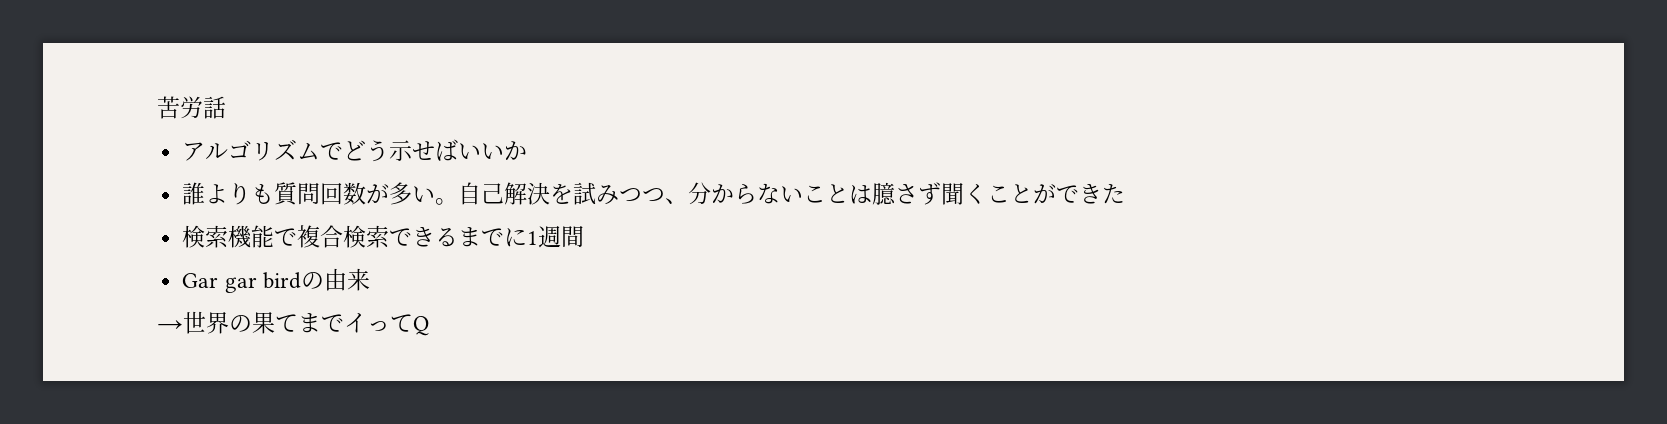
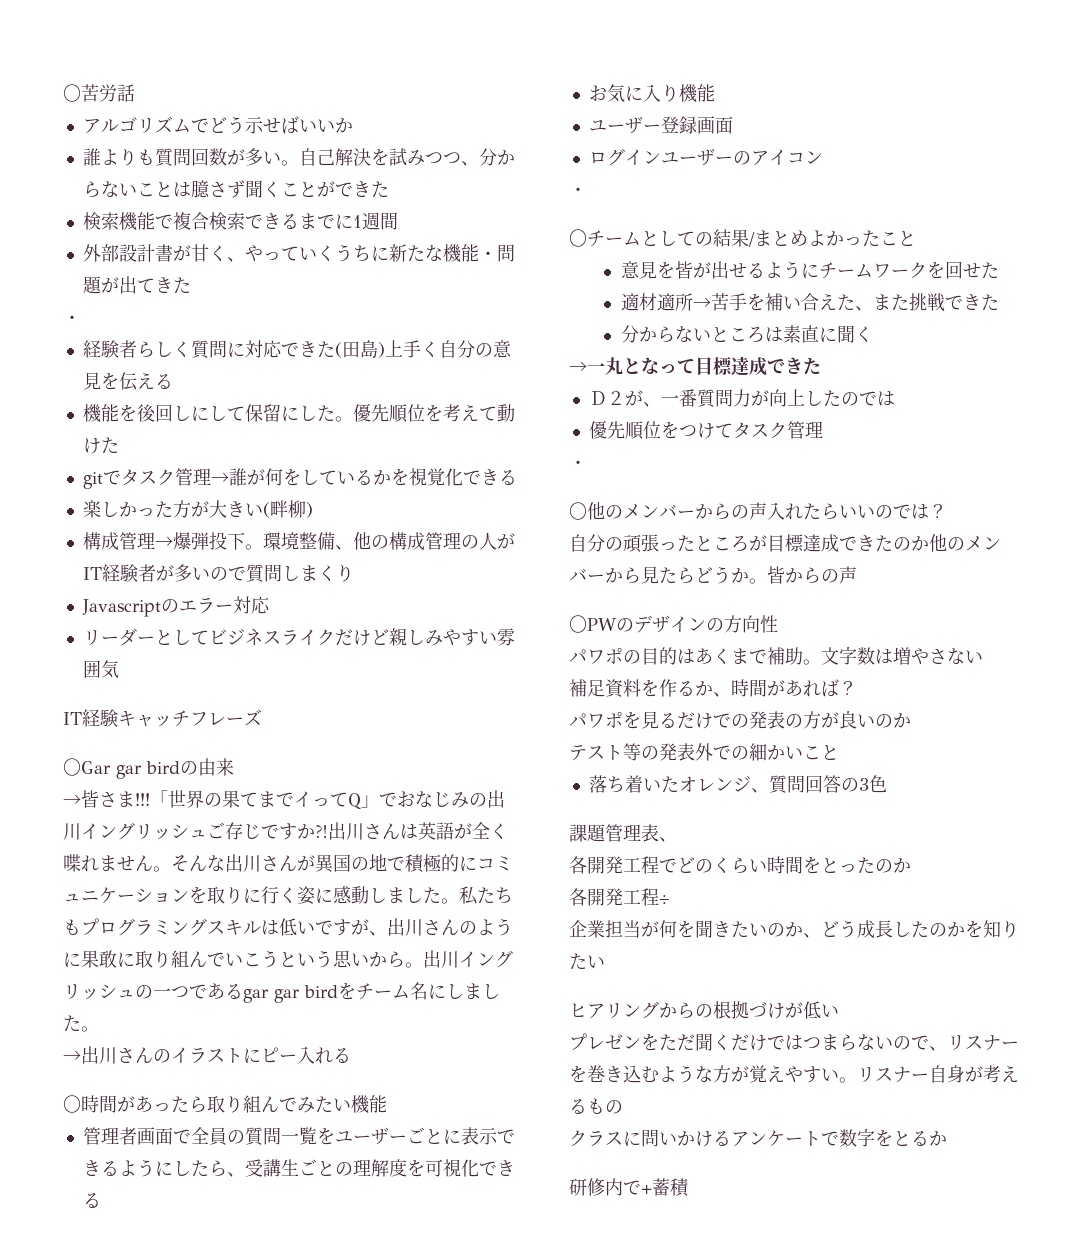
(157, 107) none -> [63,84,81,102] 〇
(585, 236) none -> [82,244,515,263] [82,276,191,294] [63,315,81,324] [82,340,512,359] [82,372,173,391] [82,404,515,423] [82,437,119,454] [82,468,517,489] [82,500,313,518] [82,532,515,550] [82,564,354,583] [81,596,270,617] [82,628,515,646] [82,660,119,678] [63,709,262,727] [63,758,81,776] 外部設計書が甘く、やっていくうちに新たな機能・問題が出てきた // ・ // 経験者らしく質問に対応できた(田島)上手く自分の意見を伝える // 機能を後回しにして保留にした。優先順位を考えて動けた // gitでタスク管理→誰が何をしているかを視覚化できる // 楽しかった方が大きい(畔柳) // 構成管理→爆弾投下。環境整備、他の構成管理の人がIT経験者が多いので質問しまくり // Javascriptのエラー対応 // リーダーとしてビジネスライクだけど親しみやすい雰囲気 // IT経験キャッチフレーズ // 〇
(183, 325) none -> [81,790,168,808] 皆さま!!!「
(429, 326) none -> [361,790,505,808] [63,822,508,840] [63,854,513,873] [63,886,513,905] [63,918,513,936] [63,950,513,968] [63,982,500,1003] [63,1015,99,1032] [63,1046,351,1064] [63,1095,387,1114] [82,1127,515,1146] [82,1159,515,1177] [82,1193,101,1208] [588,84,715,103] [588,116,733,134] [588,148,823,166] [569,187,587,196] [569,229,916,247] [620,261,999,279] [620,293,999,312] [620,325,873,343] [569,356,821,376] [588,389,895,408] [588,421,823,440] [569,460,587,469] [569,502,947,520] [569,534,1001,553] [569,566,857,584] [569,615,778,633] [569,646,983,665] [569,679,857,698] [569,711,911,729] [569,743,839,761] [588,775,887,794] [569,824,677,842] [569,856,911,874] [569,888,670,906] [569,920,1019,938] [569,953,605,970] [569,1001,839,1019] [569,1033,1019,1051] [569,1065,1019,1083] [569,1098,623,1115] [569,1128,947,1147] [569,1178,690,1197] 」でおなじみの出川イングリッシュご存じですか⁈出川さんは英語が全く喋れません。そんな出川さんが異国の地で積極的にコミュニケーションを取りに行く姿に感動しました。私たちもプログラミングスキルは低いですが、出川さんのように果敢に取り組んでいこうという思いから。出川イングリッシュの一つであるgar gar birdをチーム名にしました。 // →出川さんのイラストにピー入れる // 〇時間があったら取り組んでみたい機能 // 管理者画面で全員の質問一覧をユーザーごとに表示できるようにしたら、受講生ごとの理解度を可視化できる // お気に入り機能 // ユーザー登録画面 // ログインユーザーのアイコン // ・ // 〇チームとしての結果/まとめよかったこと // 意見を皆が出せるようにチームワークを回せた // 適材適所→苦手を補い合えた、また挑戦できた // 分からないところは素直に聞く // →一丸となって目標達成できた // Ｄ２が、一番質問力が向上したのでは // 優先順位をつけてタスク管理 // ・ // 〇他のメンバーからの声入れたらいいのでは？ // 自分の頑張ったところが目標達成できたのか他のメンバーから見たらどうか。皆からの声 // 〇PWのデザインの方向性 // パワポの目的はあくまで補助。文字数は増やさない // 補足資料を作るか、時間があれば？ // パワポを見るだけでの発表の方が良いのか // テスト等の発表外での細かいこと // 落ち着いたオレンジ、質問回答の3色 // 課題管理表、 // 各開発工程でどのくらい時間をとったのか // 各開発工程÷ // 企業担当が何を聞きたいのか、どう成長したのかを知りたい // ヒアリングからの根拠づけが低い // プレゼンをただ聞くだけではつまらないので、リスナーを巻き込むような方が覚えやすい。リスナー自身が考えるもの // クラスに問いかけるアンケートで数字をとるか // 研修内で+蓄積

